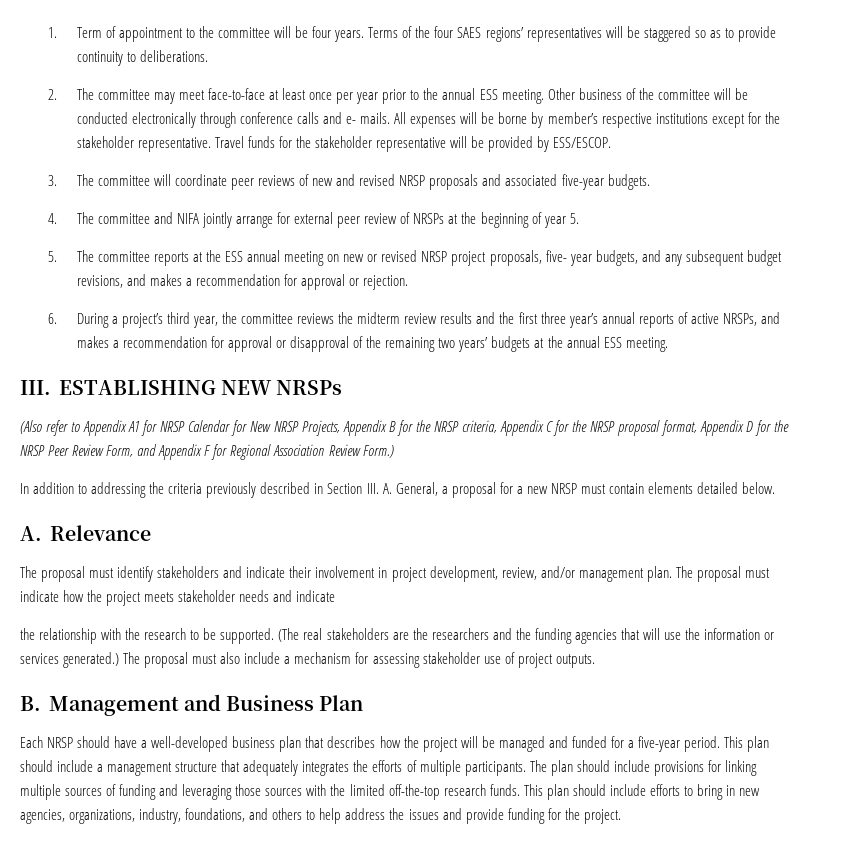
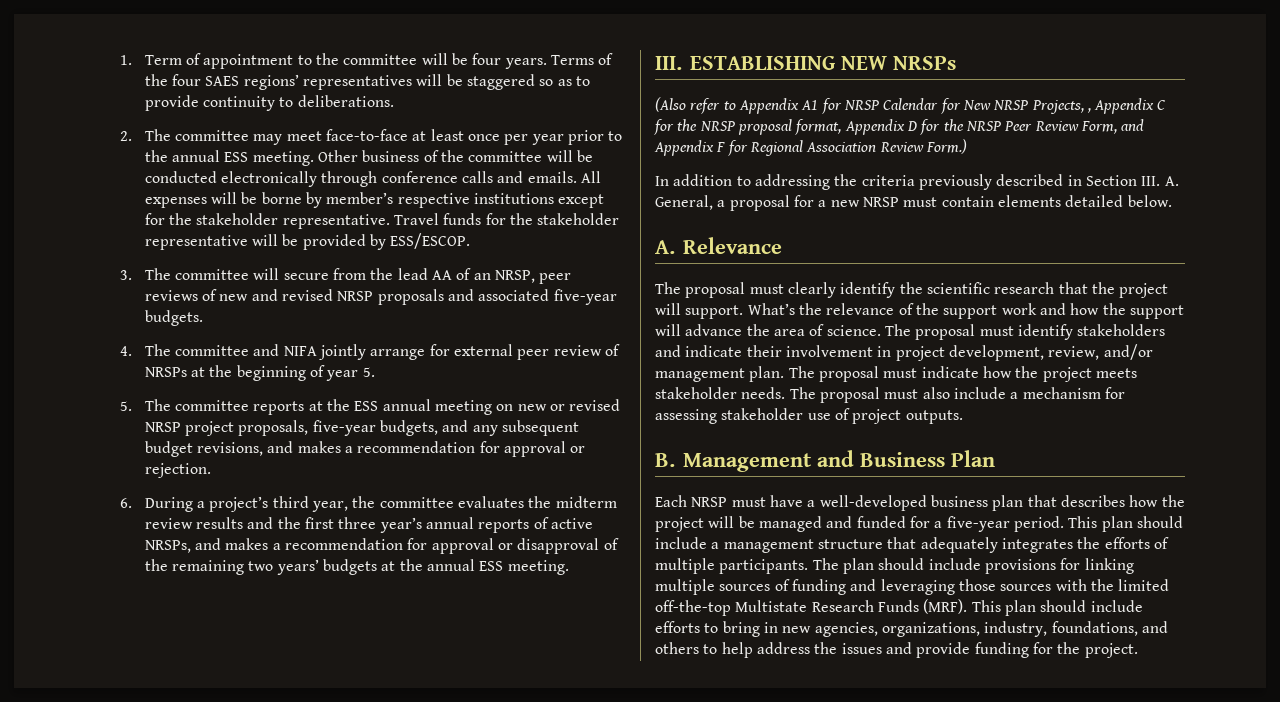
[346,112,391,124] e- mails. -> [527,171,577,183] emails.
[174,174,227,186] coordinate -> [283,268,535,283] secure from the lead AA of an NRSP,
[545,250,592,266] five- year -> [312,420,376,436] five-year
[297,313,335,324] reviews -> [457,496,524,508] evaluates
[342,420,497,436] Appendix B for the NRSP criteria, -> [1086,108,1091,113] ,
(115, 573) none -> [787,282,1169,298] [655,303,1184,319] [655,324,1014,340] clearly identify the scientific research that the project will support. What’s the relevance of the support work and how the support will advance the area of science. The proposal must
[239,590,336,602] [20,628,775,644] [20,652,120,668] needs and indicate // the relationship with the research to be supported. (The real stakeholders are the researchers and the funding agencies that will use the information or services generated.) -> [741,387,786,399] needs.
[77,736,111,748] should -> [731,497,766,507] must
[443,784,520,796] research funds. -> [735,599,968,614] Multistate Research Funds (MRF).

